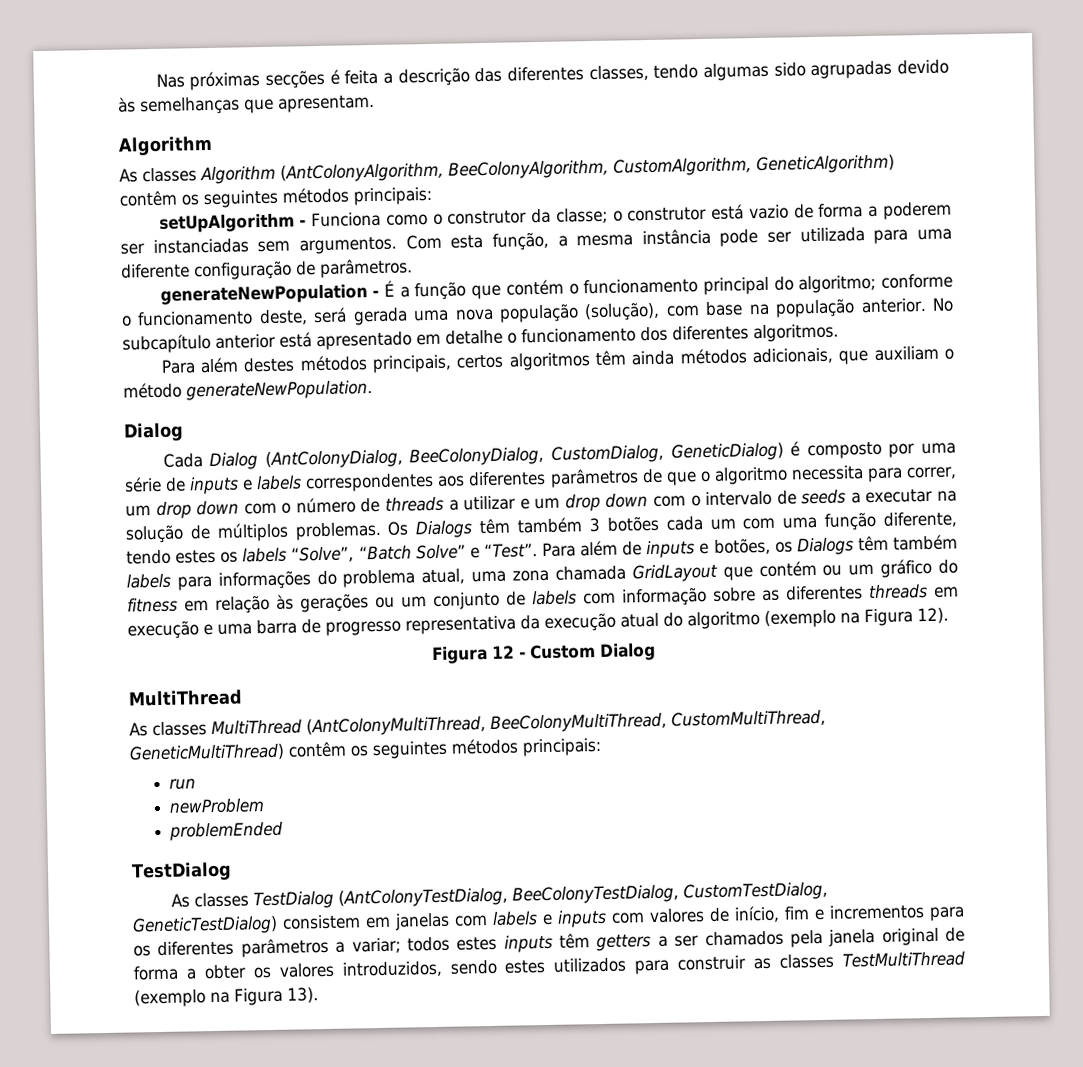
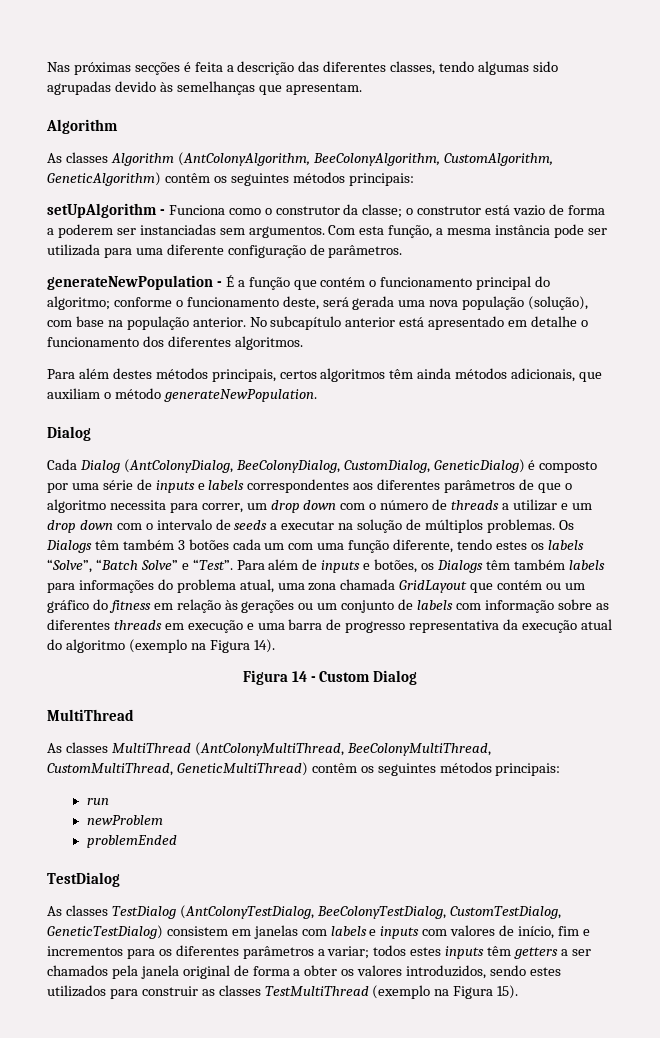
[916,607,949,625] [432,645,515,665] 12). // Figura 12 -> [253,639,275,653] [242,670,307,685] 14). // Figura 14
[286,987,319,1004] 13). -> [497,985,519,999] 15).

